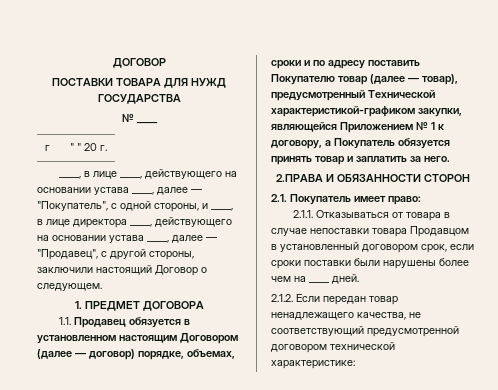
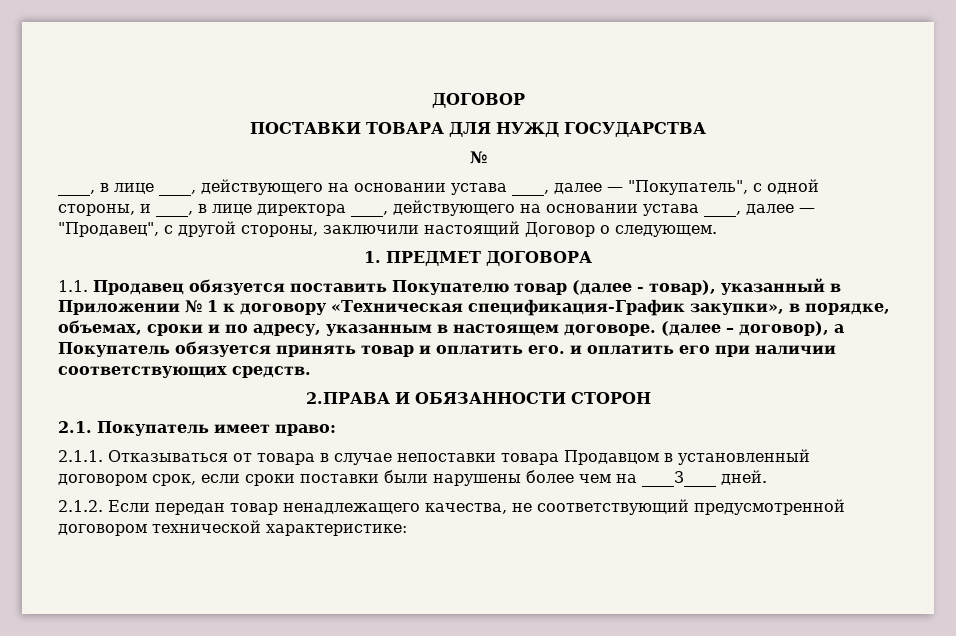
[136,122,158,124] [44,145,50,151] [70,143,108,151] ____ // г | " " 20 г. -> (487, 157) none
[184,319,191,325] [37,333,238,344] [37,349,135,360] в установленном настоящим Договором (далее — договор) -> [290,278,841,295] [58,299,800,316] поставить Покупателю товар (далее - товар), указанный в Приложении № 1 к договору «Техническая спецификация-График закупки», в
[328,60,420,69] [271,74,458,85] [271,90,435,101] [271,106,462,117] [271,122,444,133] [271,140,322,149] адресу поставить Покупателю товар (далее — товар), предусмотренный Технической характеристикой-графиком закупки, являющейся Приложением № 1 к договору, -> [253,321,829,336] адресу, указанным в настоящем договоре. (далее – договор),
[356,156,450,162] заплатить за него. -> [436,345,836,357] [58,366,311,378] оплатить его. и оплатить его при наличии соответствующих средств.
[309,282,329,283] ____ -> [642,471,716,487] ____3____

